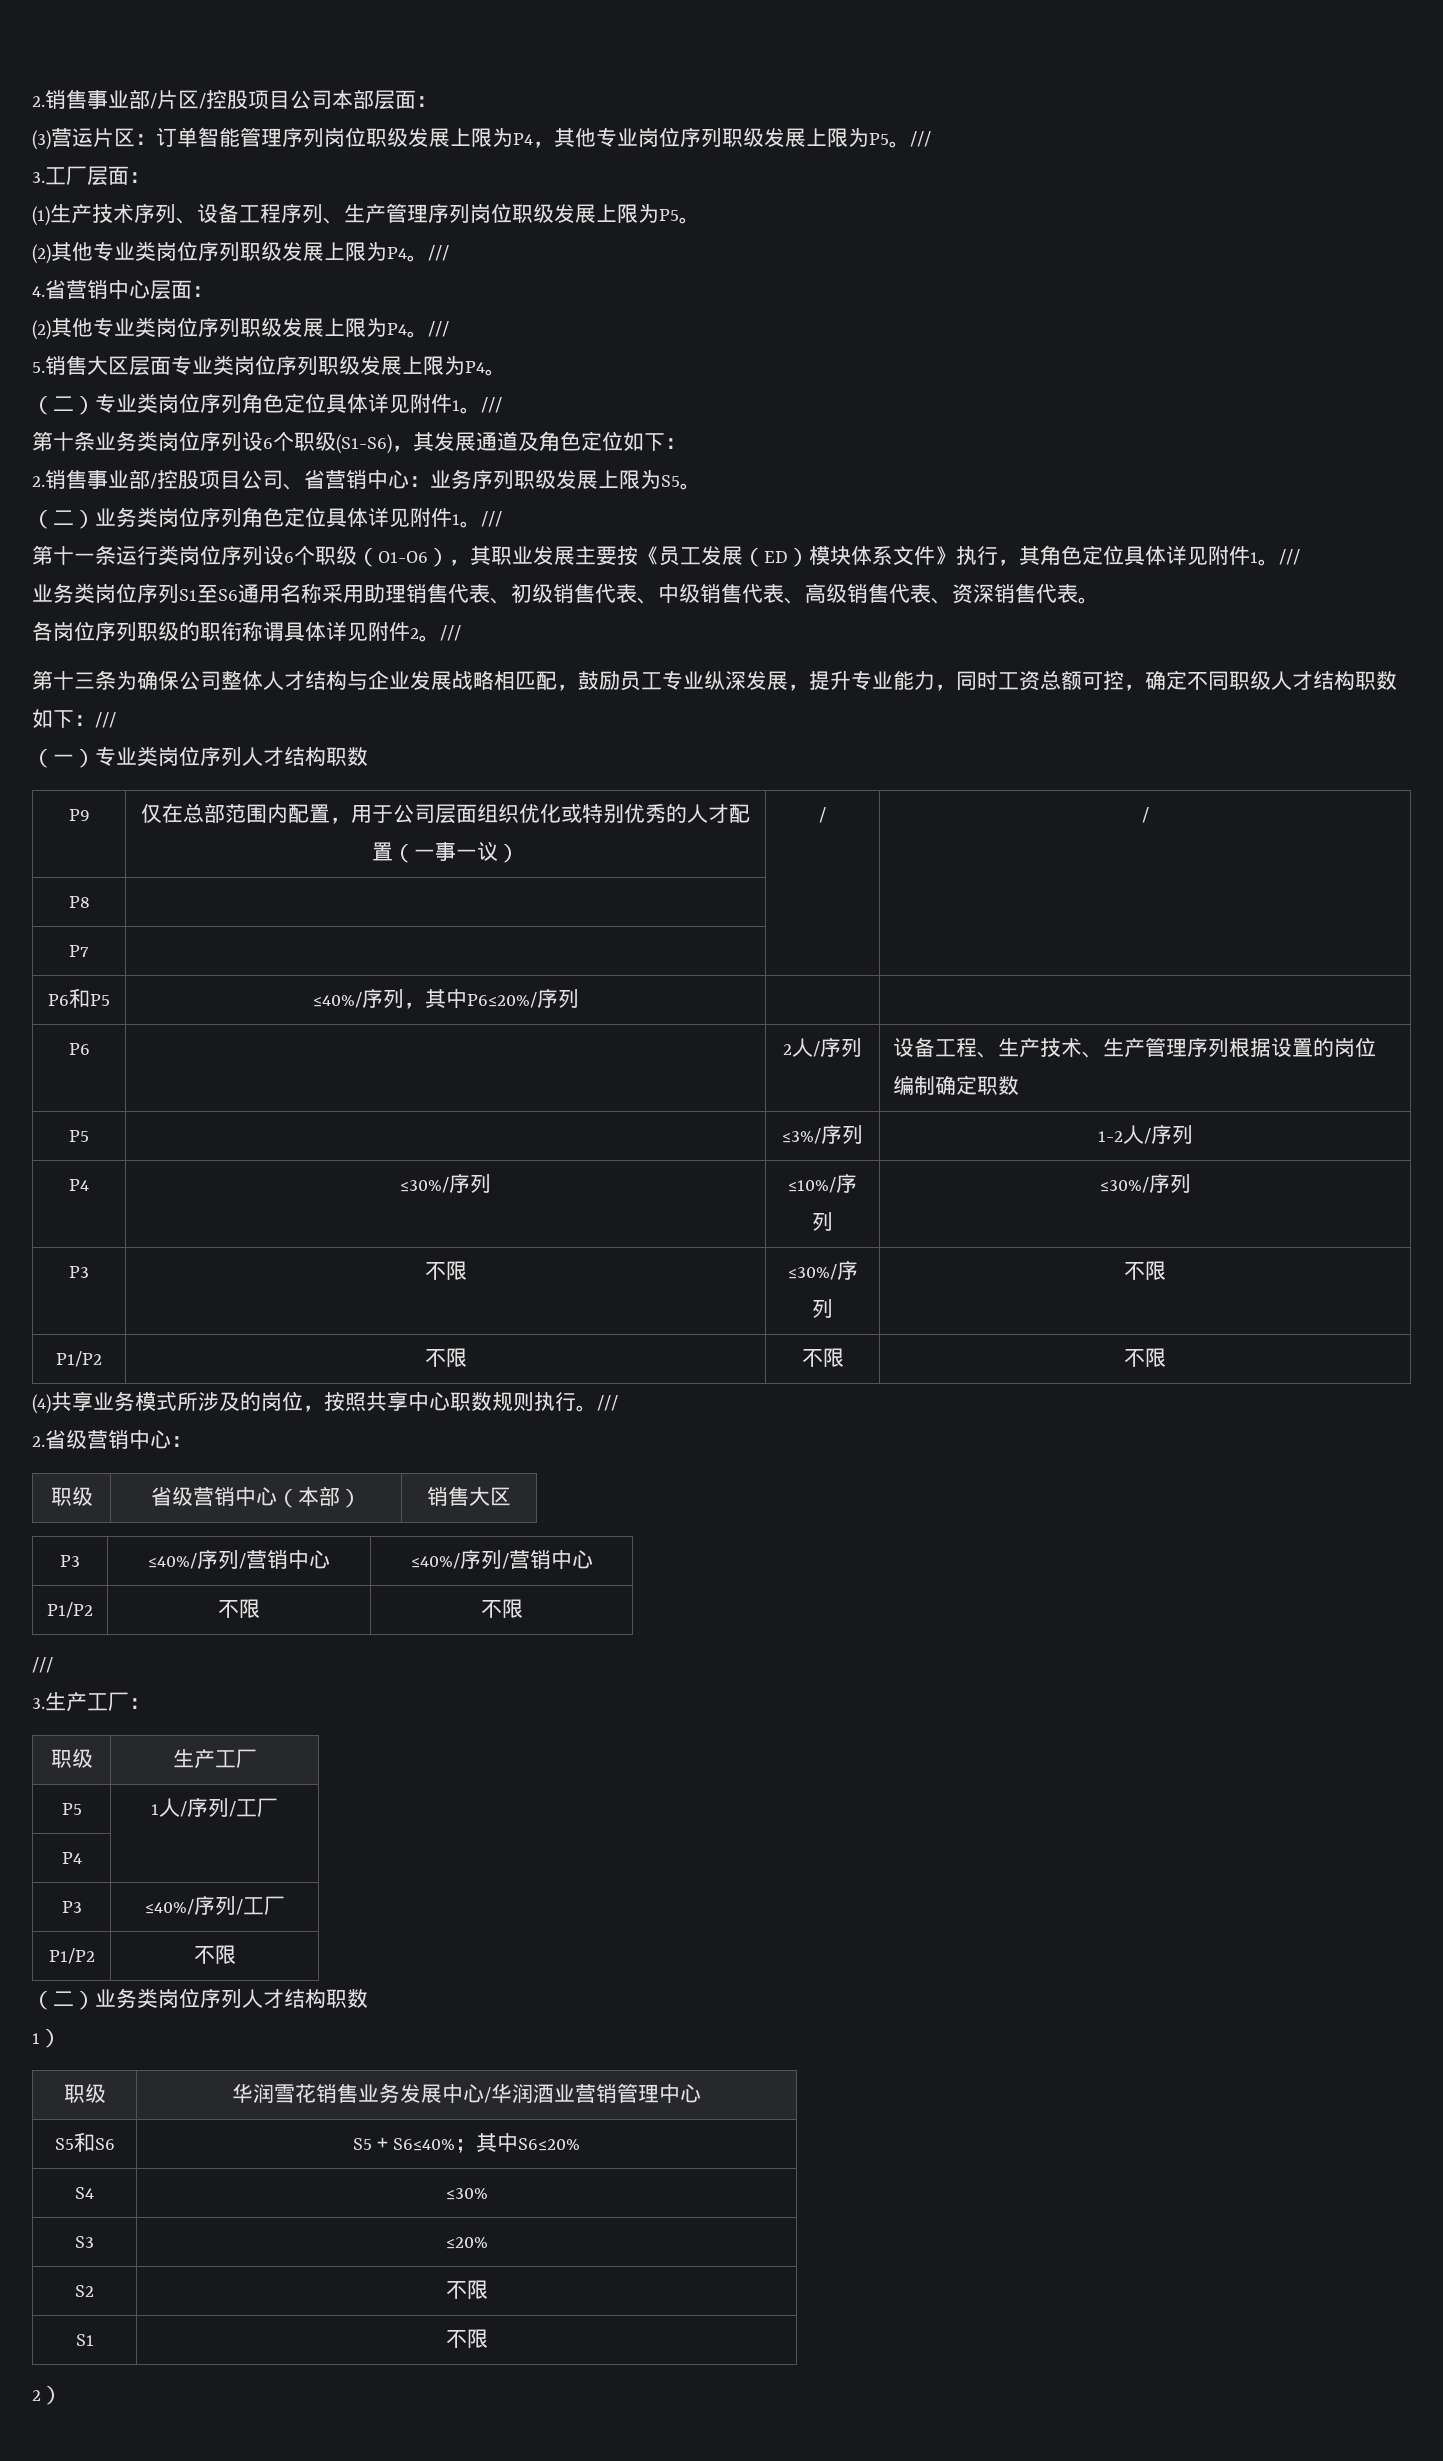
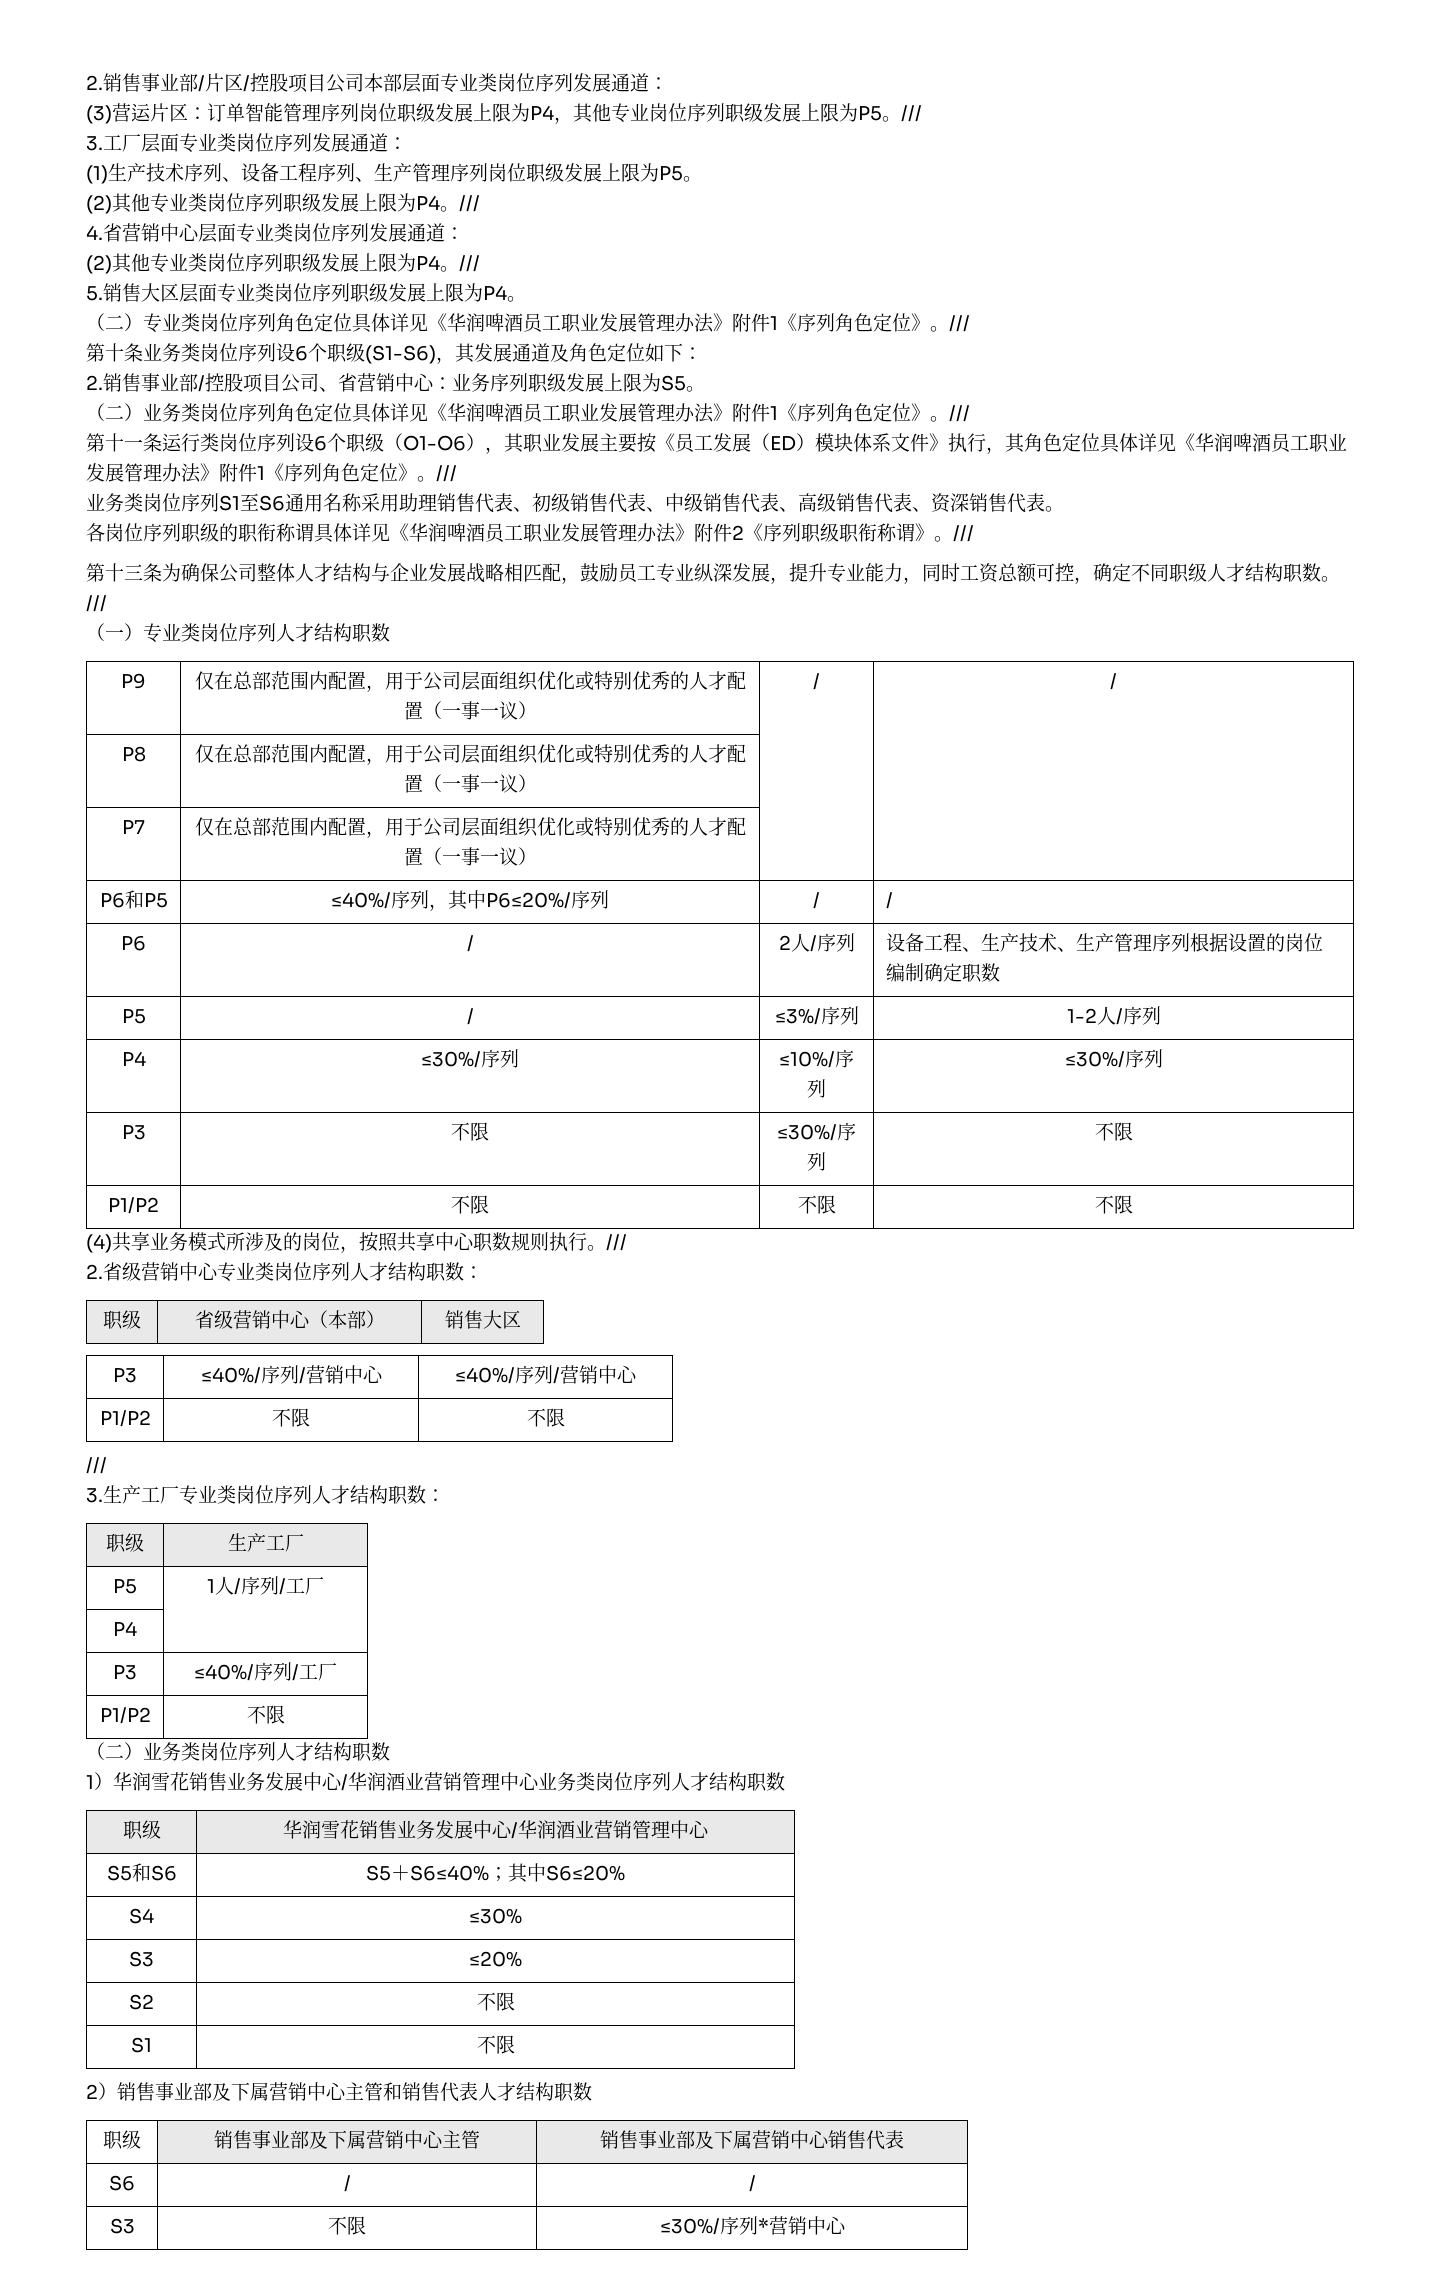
(416, 99) none -> [440,73,649,93] 专业类岗位序列发展通道
(129, 175) none -> [179,133,388,153] 专业类岗位序列发展通道
(192, 289) none -> [236,223,445,243] 专业类岗位序列发展通道
[410,393,460,413] 附件1 -> [428,313,930,333] 《华润啤酒员工职业发展管理办法》附件1《序列角色定位》
[410,507,460,527] 附件1 -> [428,403,930,423] 《华润啤酒员工职业发展管理办法》附件1《序列角色定位》
[1208,545,1258,565] 附件1 -> [1176,433,1347,453] [86,463,417,483] 《华润啤酒员工职业发展管理办法》附件1《序列角色定位》
[368,621,419,641] 附件2 -> [390,523,934,543] 《华润啤酒员工职业发展管理办法》附件2《序列职级职衔称谓》
[32,709,95,728] 如下： -> [1321,576,1340,582] 。
[69,945,89,957] | | // P7 | -> [194,744,746,765] [403,774,537,793] [122,820,145,834] [194,817,746,838] [403,847,537,866] 仅在总部范围内配置，用于公司层面组织优化或特别优秀的人才配置（一事一议） | | // P7 | 仅在总部范围内配置，用于公司层面组织优化或特别优秀的人才配置（一事一议）
(579, 998) | -> [813,892,820,909] [885,892,893,909] / | /
(90, 1049) none -> [466,935,474,952] /
(89, 1136) none -> [466,1008,474,1025] /
(171, 1439) none -> [217,1262,464,1282] 专业类岗位序列人才结构职数
(129, 1701) none -> [179,1485,426,1505] 专业类岗位序列人才结构职数
(61, 2038) none -> [113,1772,785,1792] 华润雪花销售业务发展中心/华润酒业营销管理中心业务类岗位序列人才结构职数
(62, 2395) none -> [117,2082,592,2102] [103,2130,141,2150] [214,2130,480,2149] [600,2130,904,2150] [109,2175,135,2191] [343,2175,351,2192] [748,2175,756,2192] [109,2218,135,2234] [328,2216,366,2235] [659,2216,846,2235] 销售事业部及下属营销中心主管和销售代表人才结构职数 // 职级 | 销售事业部及下属营销中心主管 | 销售事业部及下属营销中心销售代表 // S6 | / | / // S3 | 不限 | ≤30%/序列*营销中心

